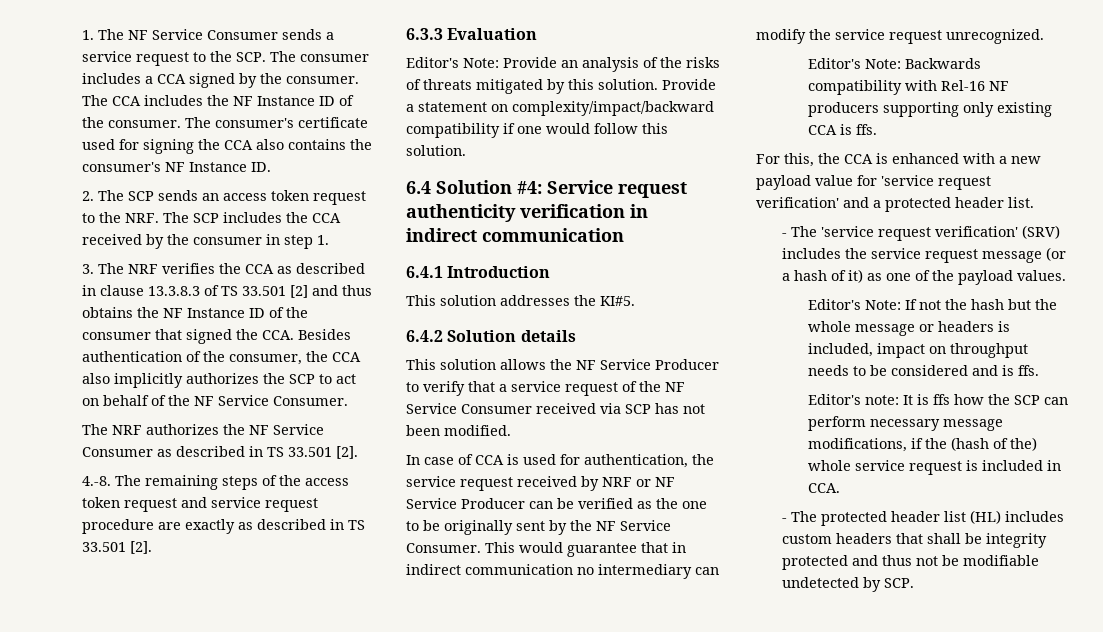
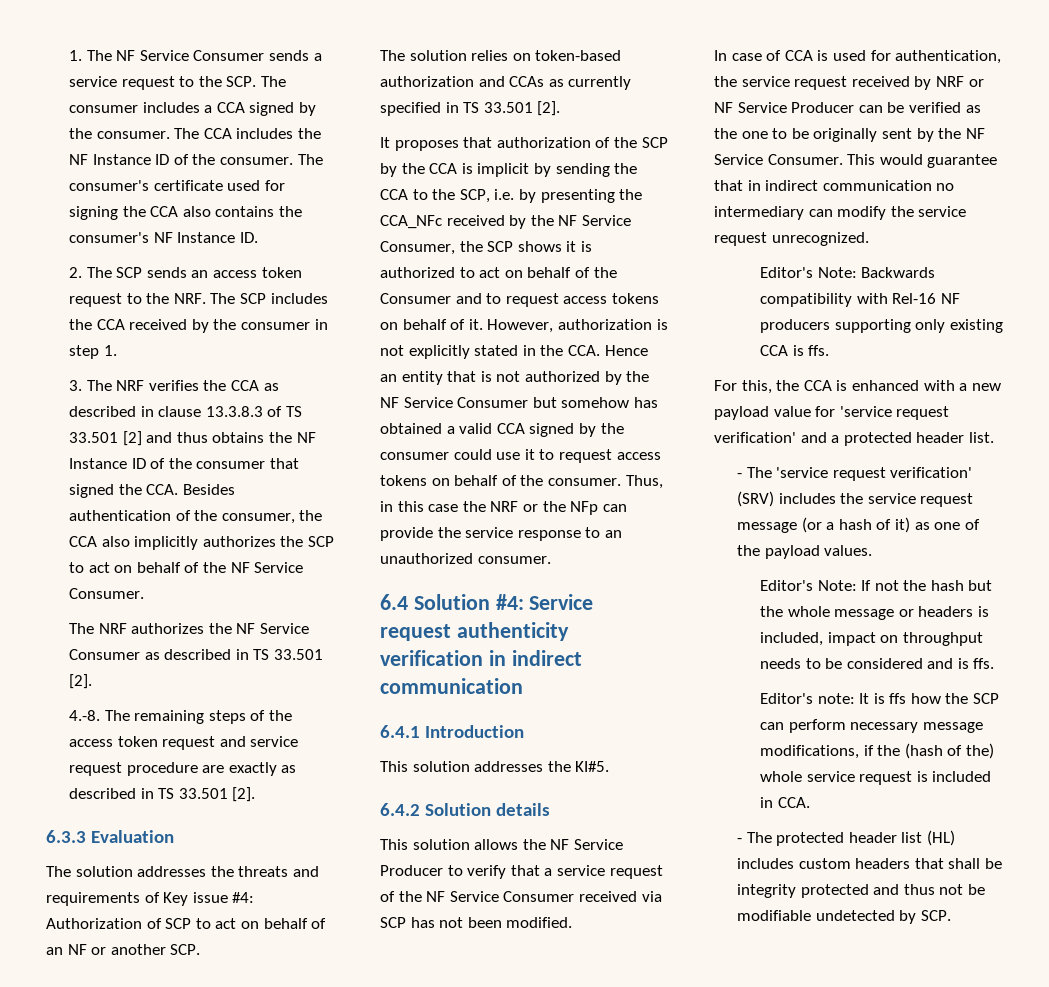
[406,57,720,72] [406,79,716,94] [406,101,714,116] [406,123,668,138] [406,145,466,156] Editor's Note: Provide an analysis of the risks of threats mitigated by this solution. Provide a statement on complexity/impact/backward compatibility if one would follow this solution. -> [46,866,319,877] [46,892,255,906] [46,918,327,929] [46,944,201,955] [380,50,622,61] [380,76,632,90] [380,101,561,116] [380,137,668,151] [380,163,638,177] [380,189,643,203] [380,215,631,229] [380,241,592,255] [380,267,617,278] [380,293,659,307] [380,319,668,333] [380,345,648,359] [380,371,650,385] [380,397,658,408] [380,423,624,437] [380,449,661,463] [380,475,663,489] [380,501,627,515] [380,527,622,541] [380,553,551,564] The solution addresses the threats and requirements of Key issue #4: Authorization of SCP to act on behalf of an NF or another SCP. // The solution relies on token-based authorization and CCAs as currently specified in TS 33.501 [2]. // It proposes that authorization of the SCP by the CCA is implicit by sending the CCA to the SCP, i.e. by presenting the CCA_NFc received by the NF Service Consumer, the SCP shows it is authorized to act on behalf of the Consumer and to request access tokens on behalf of it. However, authorization is not explicitly stated in the CCA. Hence an entity that is not authorized by the NF Service Consumer but somehow has obtained a valid CCA signed by the consumer could use it to request access tokens on behalf of the consumer. Thus, in this case the NRF or the NFp can provide the service response to an unauthorized consumer.

